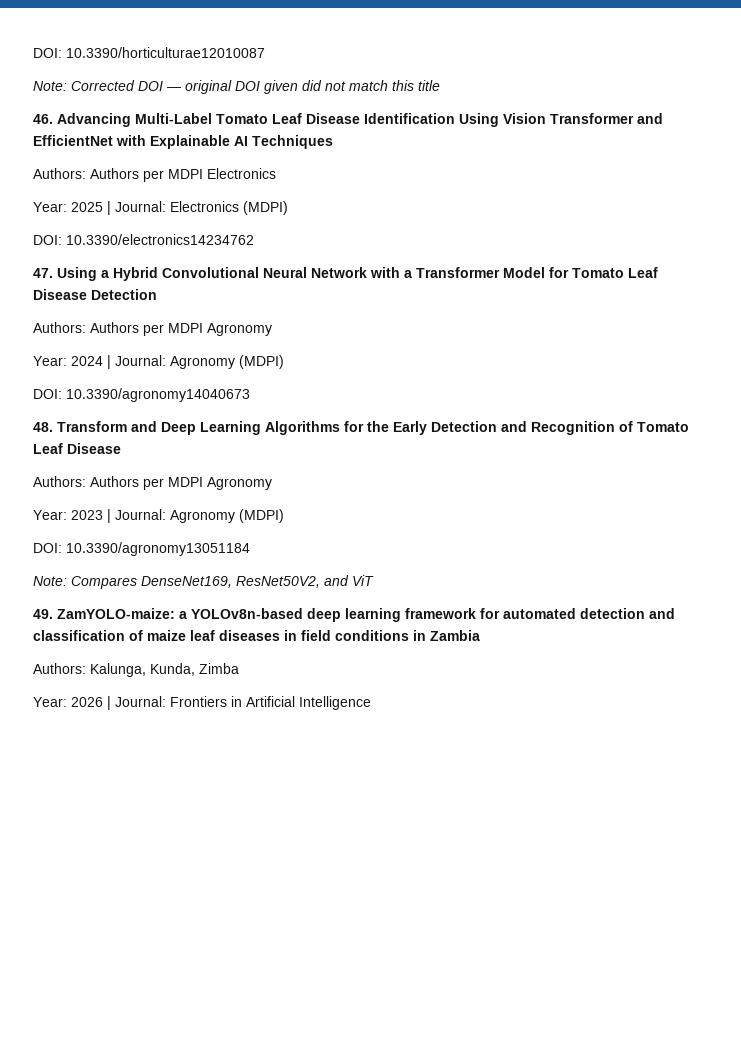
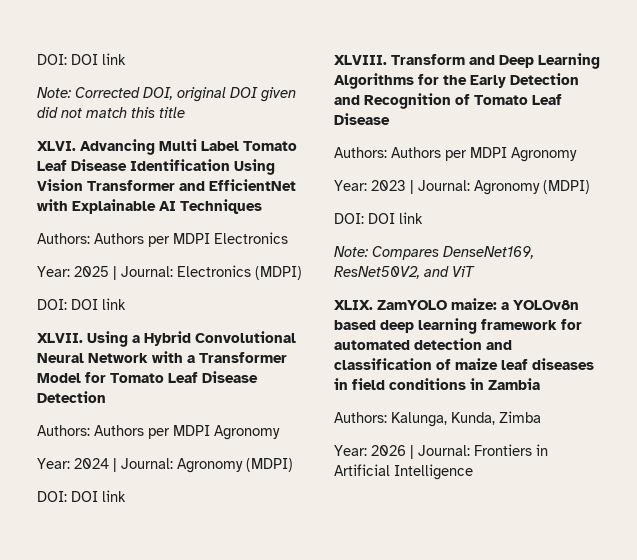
[33,47,265,58] DOI: 10.3390/horticulturae12010087 -> [37,53,126,65] DOI: DOI link
[138,81,182,91] DOI — -> [143,87,173,100] DOI,
[33,113,212,127] 46. Advancing Multi-Label -> [37,139,239,155] XLVI. Advancing Multi Label
[66,234,254,245] [33,268,53,278] 10.3390/electronics14234762 // 47. -> [71,298,126,310] [37,333,83,343] DOI link // XLVII.
[66,388,250,402] [33,422,53,432] 10.3390/agronomy14040673 // 48. -> [71,490,126,502] [334,55,387,65] DOI link // XLVIII.
[66,542,250,556] 10.3390/agronomy13051184 -> [368,212,423,224] DOI link
[33,608,303,619] 49. ZamYOLO-maize: a YOLOv8n-based -> [334,298,579,310] [334,320,376,330] XLIX. ZamYOLO maize: a YOLOv8n based

